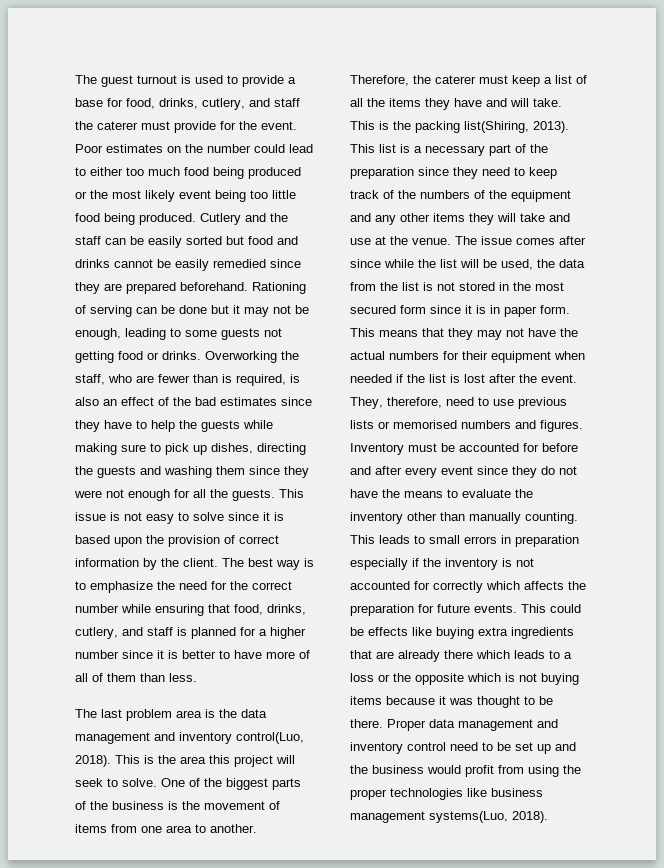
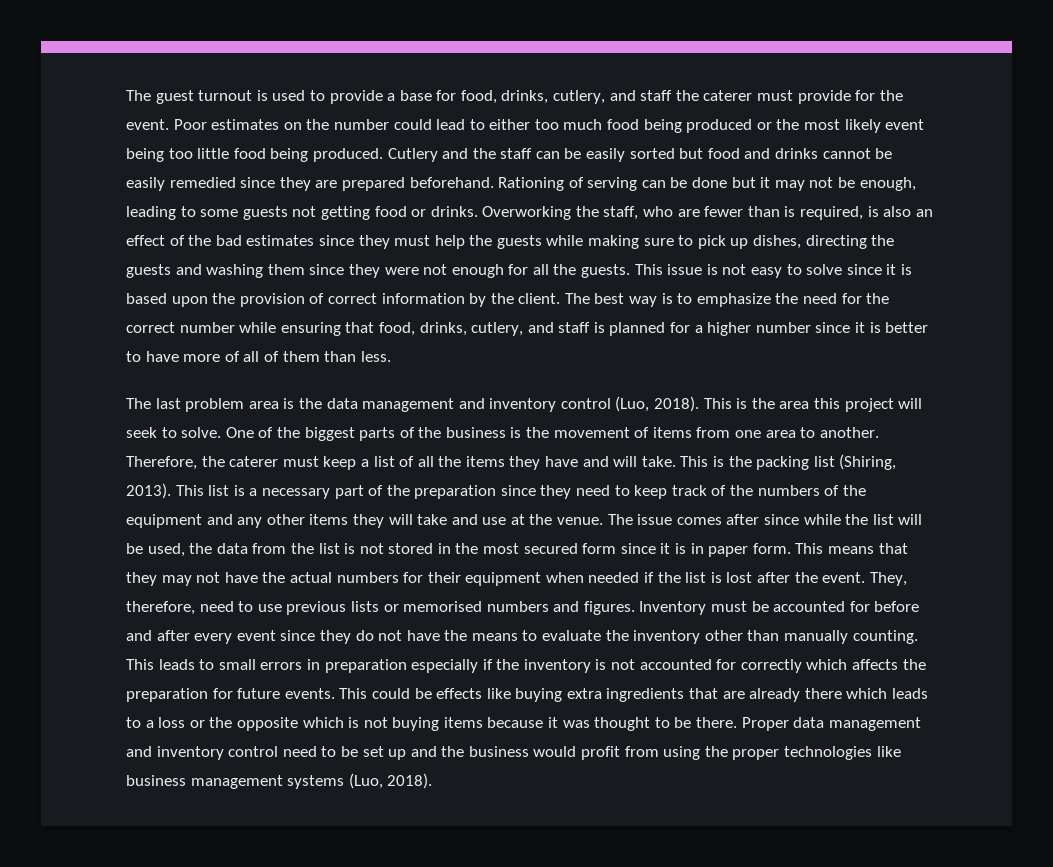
[104,420,147,429] have to -> [394,235,431,246] must
[236,732,304,744] control(Luo, -> [560,396,650,412] control (Luo,
[464,121,529,133] list(Shiring, -> [813,454,897,470] list (Shiring,
[429,811,508,823] systems(Luo, -> [287,773,383,789] systems (Luo,

